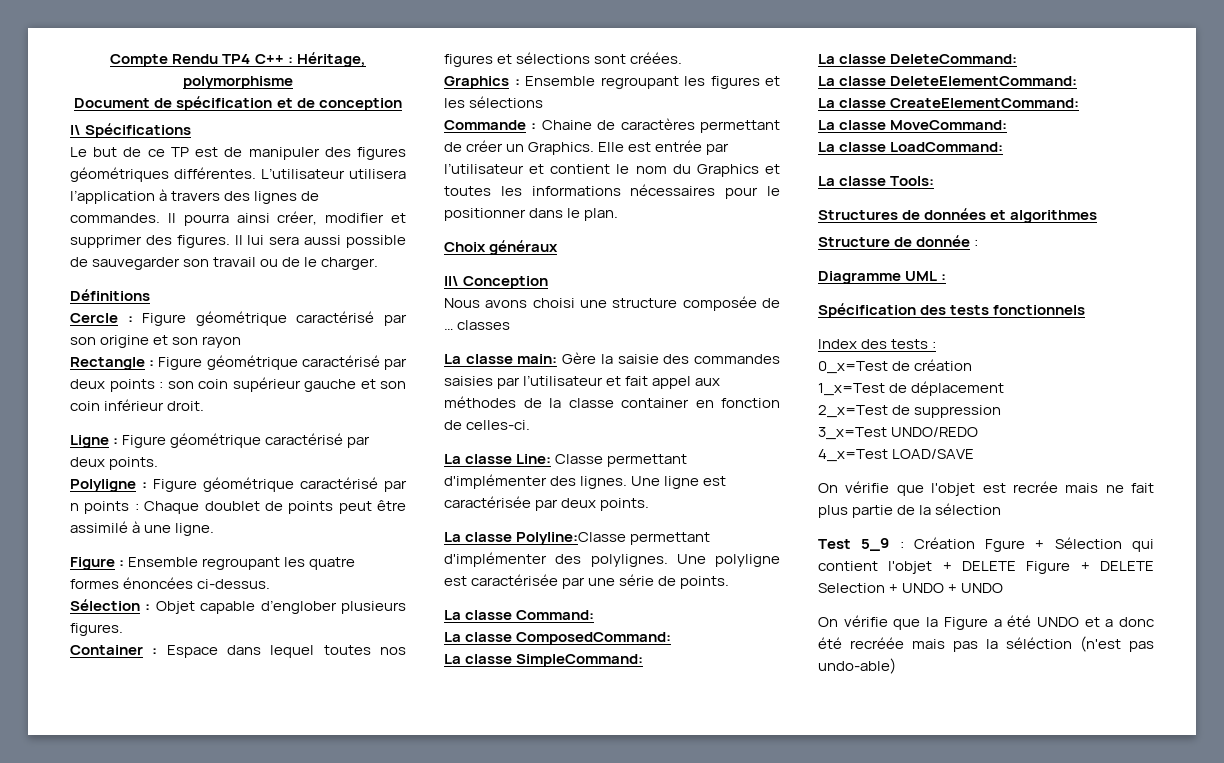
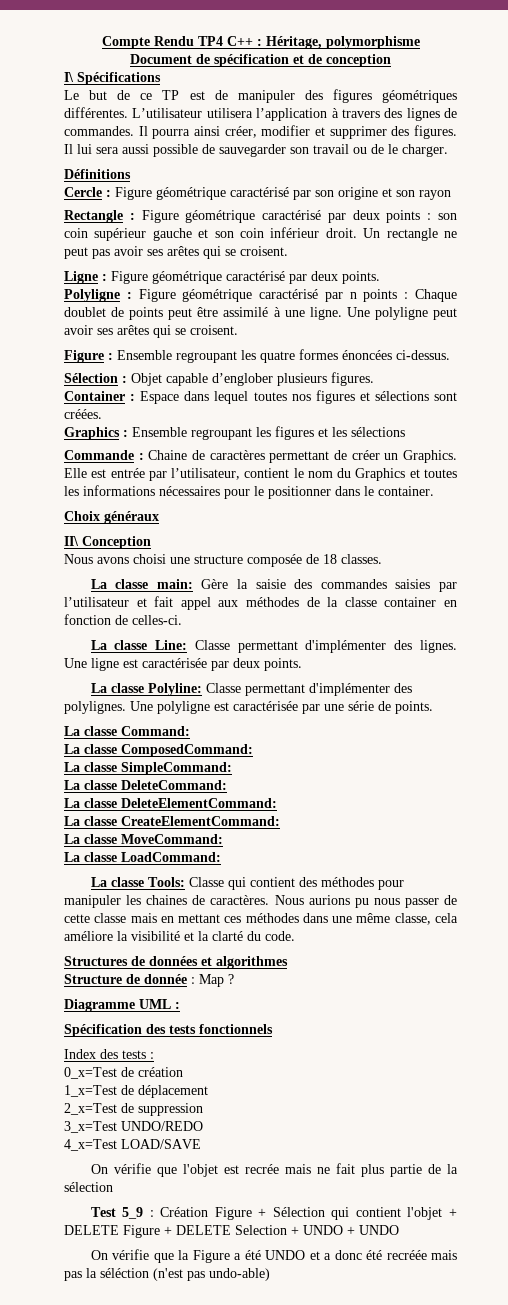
(205, 406) none -> [363,228,457,241] [64,246,288,259] Un rectangle ne peut pas avoir ses arêtes qui se croisent.
(215, 529) none -> [346,307,457,320] [64,325,238,338] Une polyligne peut avoir ses arêtes qui se croisent.
[444,163,545,174] l’utilisateur et -> [171,468,241,480] l’utilisateur,
[584,208,619,221] plan. -> [378,486,434,496] container.
[444,320,511,330] … classes -> [323,554,382,564] 18 classes.
[516,532,627,545] Polyline:Classe -> [147,683,241,696] Polyline: Classe
(935, 181) none -> [188,877,404,890] [64,895,458,908] [64,913,458,925] [64,931,295,941] Classe qui contient des méthodes pour manipuler les chaines de caractères. Nous aurions pu nous passer de cette classe mais en mettant ces méthodes dans une même classe, cela améliore la visibilité et la clarté du code.
(979, 243) none -> [199,974,234,987] Map ?
[985,539,1026,552] Fgure -> [214,1207,252,1220] Figure

